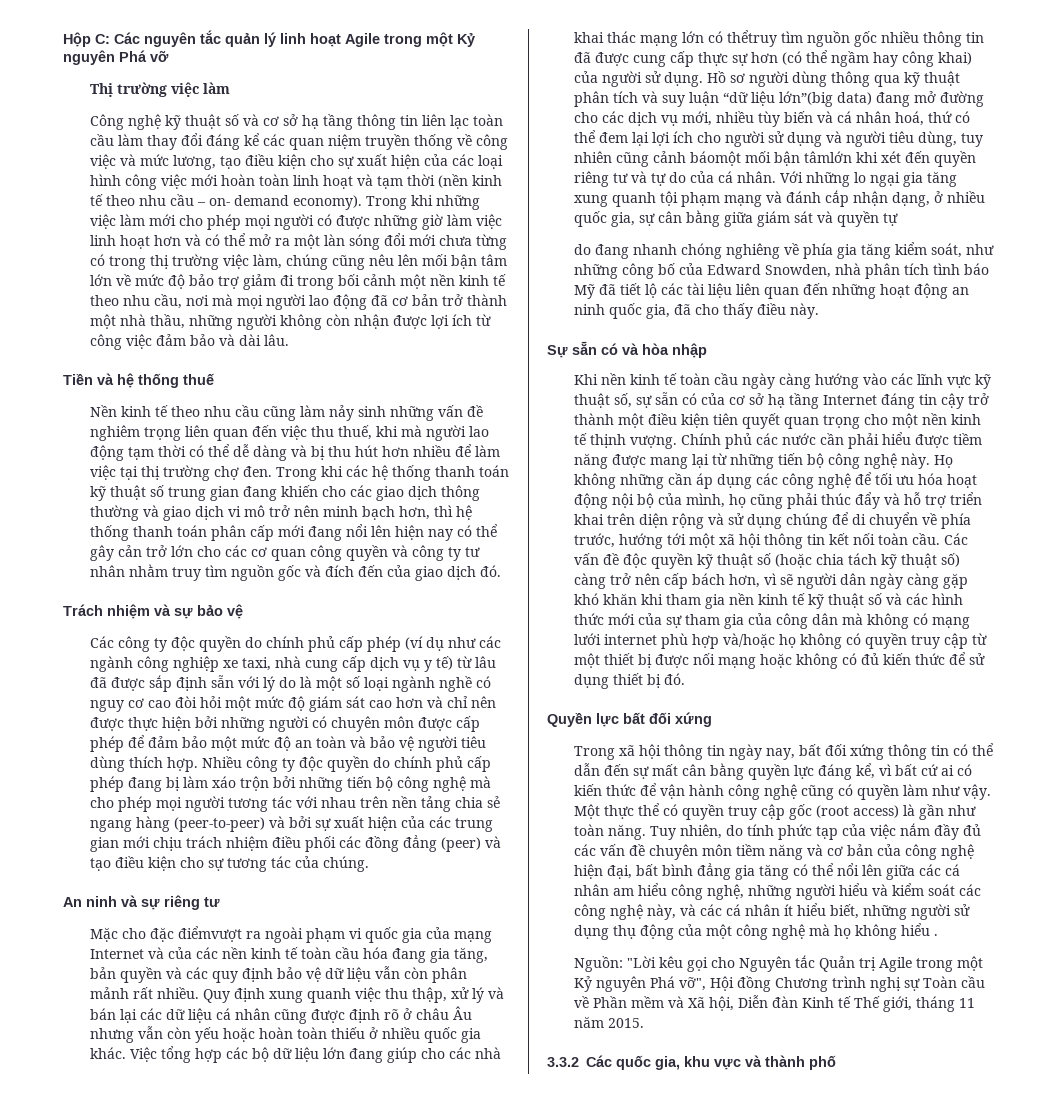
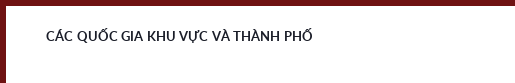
[63,30,475,47] [63,50,169,65] [89,82,230,97] [89,114,503,130] [89,133,508,150] [89,154,503,170] [89,174,502,190] [89,194,480,210] [89,214,502,230] [89,233,507,250] [89,254,507,270] [89,274,506,290] [89,294,507,310] [89,314,491,330] [89,334,289,350] [63,373,215,388] [89,405,483,421] [89,425,489,441] [89,444,500,461] [89,465,509,481] [89,485,480,501] [89,505,472,521] [89,524,497,541] [89,545,480,561] [89,564,501,581] [63,604,243,619] [89,636,501,652] [89,656,496,672] [89,675,491,692] [89,696,496,712] [89,716,480,732] [89,735,486,752] [89,756,491,772] [89,776,491,792] [89,796,500,812] [89,816,493,832] [89,835,501,852] [89,856,369,872] [63,895,220,910] [89,926,492,943] [89,947,488,963] [89,966,467,983] [89,987,504,1003] [89,1006,472,1024] [89,1026,481,1043] [89,1046,501,1063] [573,30,984,47] [573,50,972,67] [573,71,960,87] [573,91,984,107] [573,111,970,127] [573,130,983,147] [573,151,976,167] [573,171,957,187] [573,190,985,207] [573,210,898,227] [573,242,994,259] [573,263,989,279] [573,283,969,299] [573,303,819,319] [547,341,707,358] [573,373,991,389] [573,392,989,409] [573,413,981,429] [573,432,982,449] [573,453,953,469] [573,472,977,489] [573,492,982,509] [573,512,971,529] [573,533,968,549] [573,553,960,569] [573,573,968,589] [573,593,963,609] [573,613,970,629] [573,633,987,649] [573,652,985,669] [573,673,685,689] [547,712,712,727] [573,743,993,760] [573,763,972,780] [573,783,991,800] [573,803,976,820] [573,823,981,840] [573,844,974,860] [573,863,960,880] [573,883,981,900] [573,903,970,920] [573,923,938,940] [573,955,983,972] [573,976,985,992] [573,995,975,1012] [573,1016,644,1028] [547,1055,836,1070] Hộp C: Các nguyên tắc quản lý linh hoạt Agile trong một Kỷ nguyên Phá vỡ // Thị trường việc làm // Công nghệ kỹ thuật số và cơ sở hạ tầng thông tin liên lạc toàn cầu làm thay đổi đáng kể các quan niệm truyền thống về công việc và mức lương, tạo điều kiện cho sự xuất hiện của các loại hình công việc mới hoàn toàn linh hoạt và tạm thời (nền kinh tế theo nhu cầu – on- demand economy). Trong khi những việc làm mới cho phép mọi người có được những giờ làm việc linh hoạt hơn và có thể mở ra một làn sóng đổi mới chưa từng có trong thị trường việc làm, chúng cũng nêu lên mối bận tâm lớn về mức độ bảo trợ giảm đi trong bối cảnh một nền kinh tế theo nhu cầu, nơi mà mọi người lao động đã cơ bản trở thành một nhà thầu, những người không còn nhận được lợi ích từ công việc đảm bảo và dài lâu. // Tiền và hệ thống thuế // Nền kinh tế theo nhu cầu cũng làm nảy sinh những vấn đề nghiêm trọng liên quan đến việc thu thuế, khi mà người lao động tạm thời có thể dễ dàng và bị thu hút hơn nhiều để làm việc tại thị trường chợ đen. Trong khi các hệ thống thanh toán kỹ thuật số trung gian đang khiến cho các giao dịch thông thường và giao dịch vi mô trở nên minh bạch hơn, thì hệ thống thanh toán phân cấp mới đang nổi lên hiện nay có thể gây cản trở lớn cho các cơ quan công quyền và công ty tư nhân nhằm truy tìm nguồn gốc và đích đến của giao dịch đó. // Trách nhiệm và sự bảo vệ // Các công ty độc quyền do chính phủ cấp phép (ví dụ như các ngành công nghiệp xe taxi, nhà cung cấp dịch vụ y tế) từ lâu đã được sắp định sẵn với lý do là một số loại ngành nghề có nguy cơ cao đòi hỏi một mức độ giám sát cao hơn và chỉ nên được thực hiện bởi những người có chuyên môn được cấp phép để đảm bảo một mức độ an toàn và bảo vệ người tiêu dùng thích hợp. Nhiều công ty độc quyền do chính phủ cấp phép đang bị làm xáo trộn bởi những tiến bộ công nghệ mà cho phép mọi người tương tác với nhau trên nền tảng chia sẻ ngang hàng (peer-to-peer) và bởi sự xuất hiện của các trung gian mới chịu trách nhiệm điều phối các đồng đẳng (peer) và tạo điều kiện cho sự tương tác của chúng. // An ninh và sự riêng tư // Mặc cho đặc điểmvượt ra ngoài phạm vi quốc gia của mạng Internet và của các nền kinh tế toàn cầu hóa đang gia tăng, bản quyền và các quy định bảo vệ dữ liệu vẫn còn phân mảnh rất nhiều. Quy định xung quanh việc thu thập, xử lý và bán lại các dữ liệu cá nhân cũng được định rõ ở châu Âu nhưng vẫn còn yếu hoặc hoàn toàn thiếu ở nhiều quốc gia khác. Việc tổng hợp các bộ dữ liệu lớn đang giúp cho các nhà khai thác mạng lớn có thểtruy tìm nguồn gốc nhiều thông tin đã được cung cấp thực sự hơn (có thể ngầm hay công khai) của người sử dụng. Hồ sơ người dùng thông qua kỹ thuật phân tích và suy luận “dữ liệu lớn”(big data) đang mở đường cho các dịch vụ mới, nhiều tùy biến và cá nhân hoá, thứ có thể đem lại lợi ích cho người sử dụng và người tiêu dùng, tuy nhiên cũng cảnh báomột mối bận tâmlớn khi xét đến quyền riêng tư và tự do của cá nhân. Với những lo ngại gia tăng xung quanh tội phạm mạng và đánh cắp nhận dạng, ở nhiều quốc gia, sự cân bằng giữa giám sát và quyền tự // do đang nhanh chóng nghiêng về phía gia tăng kiểm soát, như những công bố của Edward Snowden, nhà phân tích tình báo Mỹ đã tiết lộ các tài liệu liên quan đến những hoạt động an ninh quốc gia, đã cho thấy điều này. // Sự sẵn có và hòa nhập // Khi nền kinh tế toàn cầu ngày càng hướng vào các lĩnh vực kỹ thuật số, sự sẵn có của cơ sở hạ tầng Internet đáng tin cậy trở thành một điều kiện tiên quyết quan trọng cho một nền kinh tế thịnh vượng. Chính phủ các nước cần phải hiểu được tiềm năng được mang lại từ những tiến bộ công nghệ này. Họ không những cần áp dụng các công nghệ để tối ưu hóa hoạt động nội bộ của mình, họ cũng phải thúc đẩy và hỗ trợ triển khai trên diện rộng và sử dụng chúng để di chuyển về phía trước, hướng tới một xã hội thông tin kết nối toàn cầu. Các vấn đề độc quyền kỹ thuật số (hoặc chia tách kỹ thuật số) càng trở nên cấp bách hơn, vì sẽ người dân ngày càng gặp khó khăn khi tham gia nền kinh tế kỹ thuật số và các hình thức mới của sự tham gia của công dân mà không có mạng lưới internet phù hợp và/hoặc họ không có quyền truy cập từ một thiết bị được nối mạng hoặc không có đủ kiến thức để sử dụng thiết bị đó. // Quyền lực bất đối xứng // Trong xã hội thông tin ngày nay, bất đối xứng thông tin có thể dẫn đến sự mất cân bằng quyền lực đáng kể, vì bất cứ ai có kiến thức để vận hành công nghệ cũng có quyền làm như vậy. Một thực thể có quyền truy cập gốc (root access) là gần như toàn năng. Tuy nhiên, do tính phức tạp của việc nắm đầy đủ các vấn đề chuyên môn tiềm năng và cơ bản của công nghệ hiện đại, bất bình đẳng gia tăng có thể nổi lên giữa các cá nhân am hiểu công nghệ, những người hiểu và kiểm soát các công nghệ này, và các cá nhân ít hiểu biết, những người sử dụng thụ động của một công nghệ mà họ không hiểu . // Nguồn: "Lời kêu gọi cho Nguyên tắc Quản trị Agile trong một Kỷ nguyên Phá vỡ", Hội đồng Chương trình nghị sự Toàn cầu về Phần mềm và Xã hội, Diễn đàn Kinh tế Thế giới, tháng 11 năm 2015. // 3.3.2 Các quốc gia, khu vực và thành phố -> [46,28,313,43] CÁC QUỐC GIA KHU VỰC VÀ THÀNH PHỐ

